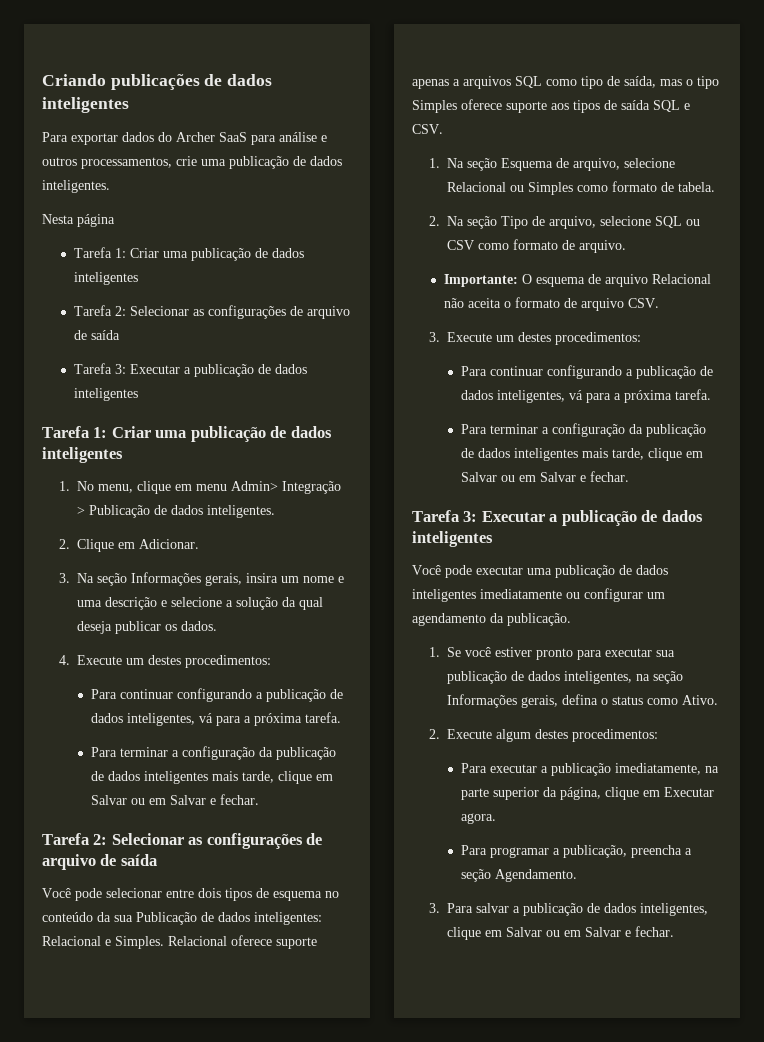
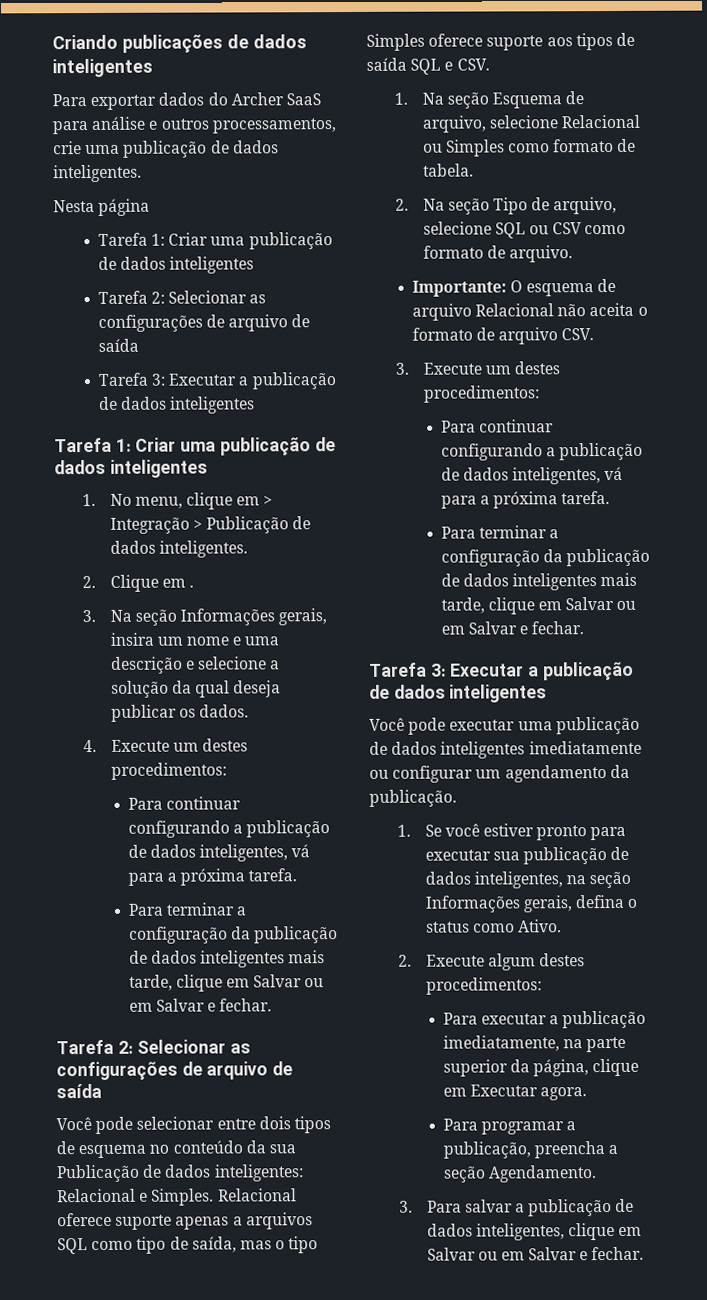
[195,481,278,491] menu Admin> -> [263,495,274,506] >
[138,539,199,549] Adicionar. -> [188,584,194,588] .

